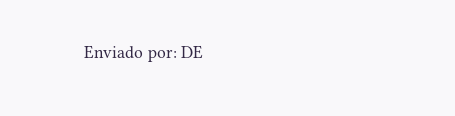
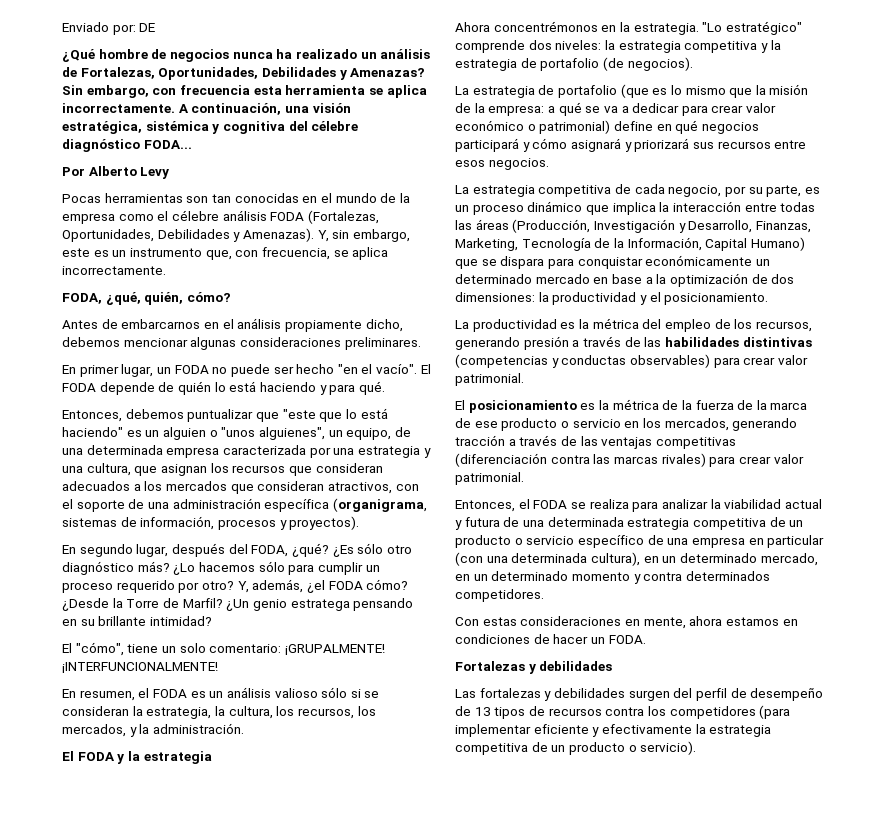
(204, 52) none -> [62,49,431,62] [62,67,426,80] [62,85,427,98] [62,103,351,115] [62,121,359,134] [62,139,192,152] [62,166,170,179] [62,193,410,203] [62,210,379,224] [62,228,410,242] [62,247,389,260] [62,266,166,275] [62,292,231,305] [62,318,403,332] [62,337,421,350] [62,364,431,377] [62,381,385,395] [62,408,388,422] [62,427,411,440] [62,445,431,458] [62,463,383,476] [62,481,419,494] [62,498,427,512] [62,516,360,530] [62,543,412,557] [62,561,380,575] [62,579,409,593] [62,598,414,611] [62,616,212,626] [62,642,385,656] [62,662,218,673] [62,687,380,701] [62,706,376,719] [62,723,244,737] [62,751,212,764] [455,21,802,35] [455,40,781,53] [455,57,693,71] [455,84,809,98] [455,102,777,116] [455,120,759,134] [455,138,807,152] [455,158,549,170] [455,184,820,197] [455,201,816,215] [455,219,811,233] [455,237,805,251] [455,255,770,269] [455,273,795,287] [455,292,769,305] [455,318,812,332] [455,336,812,350] [455,354,808,368] [455,373,524,386] [455,399,808,413] [455,418,798,431] [455,435,736,449] [455,453,804,467] [455,472,524,485] [455,499,822,512] [455,517,804,530] [455,535,825,548] [455,552,818,566] [455,571,770,584] [455,589,544,602] [455,616,798,629] [455,634,646,644] [455,661,613,674] [455,688,824,701] [455,705,791,719] [455,724,772,737] [455,741,697,755] // ¿Qué hombre de negocios nunca ha realizado un análisis de Fortalezas, Oportunidades, Debilidades y Amenazas? Sin embargo, con frecuencia esta herramienta se aplica incorrectamente. A continuación, una visión estratégica, sistémica y cognitiva del célebre diagnóstico FODA... // Por Alberto Levy // Pocas herramientas son tan conocidas en el mundo de la empresa como el célebre análisis FODA (Fortalezas, Oportunidades, Debilidades y Amenazas). Y, sin embargo, este es un instrumento que, con frecuencia, se aplica incorrectamente. // FODA, ¿qué, quién, cómo? // Antes de embarcarnos en el análisis propiamente dicho, debemos mencionar algunas consideraciones preliminares. // En primer lugar, un FODA no puede ser hecho "en el vacío". El FODA depende de quién lo está haciendo y para qué. // Entonces, debemos puntualizar que "este que lo está haciendo" es un alguien o "unos alguienes", un equipo, de una determinada empresa caracterizada por una estrategia y una cultura, que asignan los recursos que consideran adecuados a los mercados que consideran atractivos, con el soporte de una administración específica (organigrama, sistemas de información, procesos y proyectos). // En segundo lugar, después del FODA, ¿qué? ¿Es sólo otro diagnóstico más? ¿Lo hacemos sólo para cumplir un proceso requerido por otro? Y, además, ¿el FODA cómo? ¿Desde la Torre de Marfil? ¿Un genio estratega pensando en su brillante intimidad? // El "cómo", tiene un solo comentario: ¡GRUPALMENTE! ¡INTERFUNCIONALMENTE! // En resumen, el FODA es un análisis valioso sólo si se consideran la estrategia, la cultura, los recursos, los mercados, y la administración. // El FODA y la estrategia // Ahora concentrémonos en la estrategia. "Lo estratégico" comprende dos niveles: la estrategia competitiva y la estrategia de portafolio (de negocios). // La estrategia de portafolio (que es lo mismo que la misión de la empresa: a qué se va a dedicar para crear valor económico o patrimonial) define en qué negocios participará y cómo asignará y priorizará sus recursos entre esos negocios. // La estrategia competitiva de cada negocio, por su parte, es un proceso dinámico que implica la interacción entre todas las áreas (Producción, Investigación y Desarrollo, Finanzas, Marketing, Tecnología de la Información, Capital Humano) que se dispara para conquistar económicamente un determinado mercado en base a la optimización de dos dimensiones: la productividad y el posicionamiento. // La productividad es la métrica del empleo de los recursos, generando presión a través de las habilidades distintivas (competencias y conductas observables) para crear valor patrimonial. // El posicionamiento es la métrica de la fuerza de la marca de ese producto o servicio en los mercados, generando tracción a través de las ventajas competitivas (diferenciación contra las marcas rivales) para crear valor patrimonial. // Entonces, el FODA se realiza para analizar la viabilidad actual y futura de una determinada estrategia competitiva de un producto o servicio específico de una empresa en particular (con una determinada cultura), en un determinado mercado, en un determinado momento y contra determinados competidores. // Con estas consideraciones en mente, ahora estamos en condiciones de hacer un FODA. // Fortalezas y debilidades // Las fortalezas y debilidades surgen del perfil de desempeño de 13 tipos de recursos contra los competidores (para implementar eficiente y efectivamente la estrategia competitiva de un producto o servicio).

